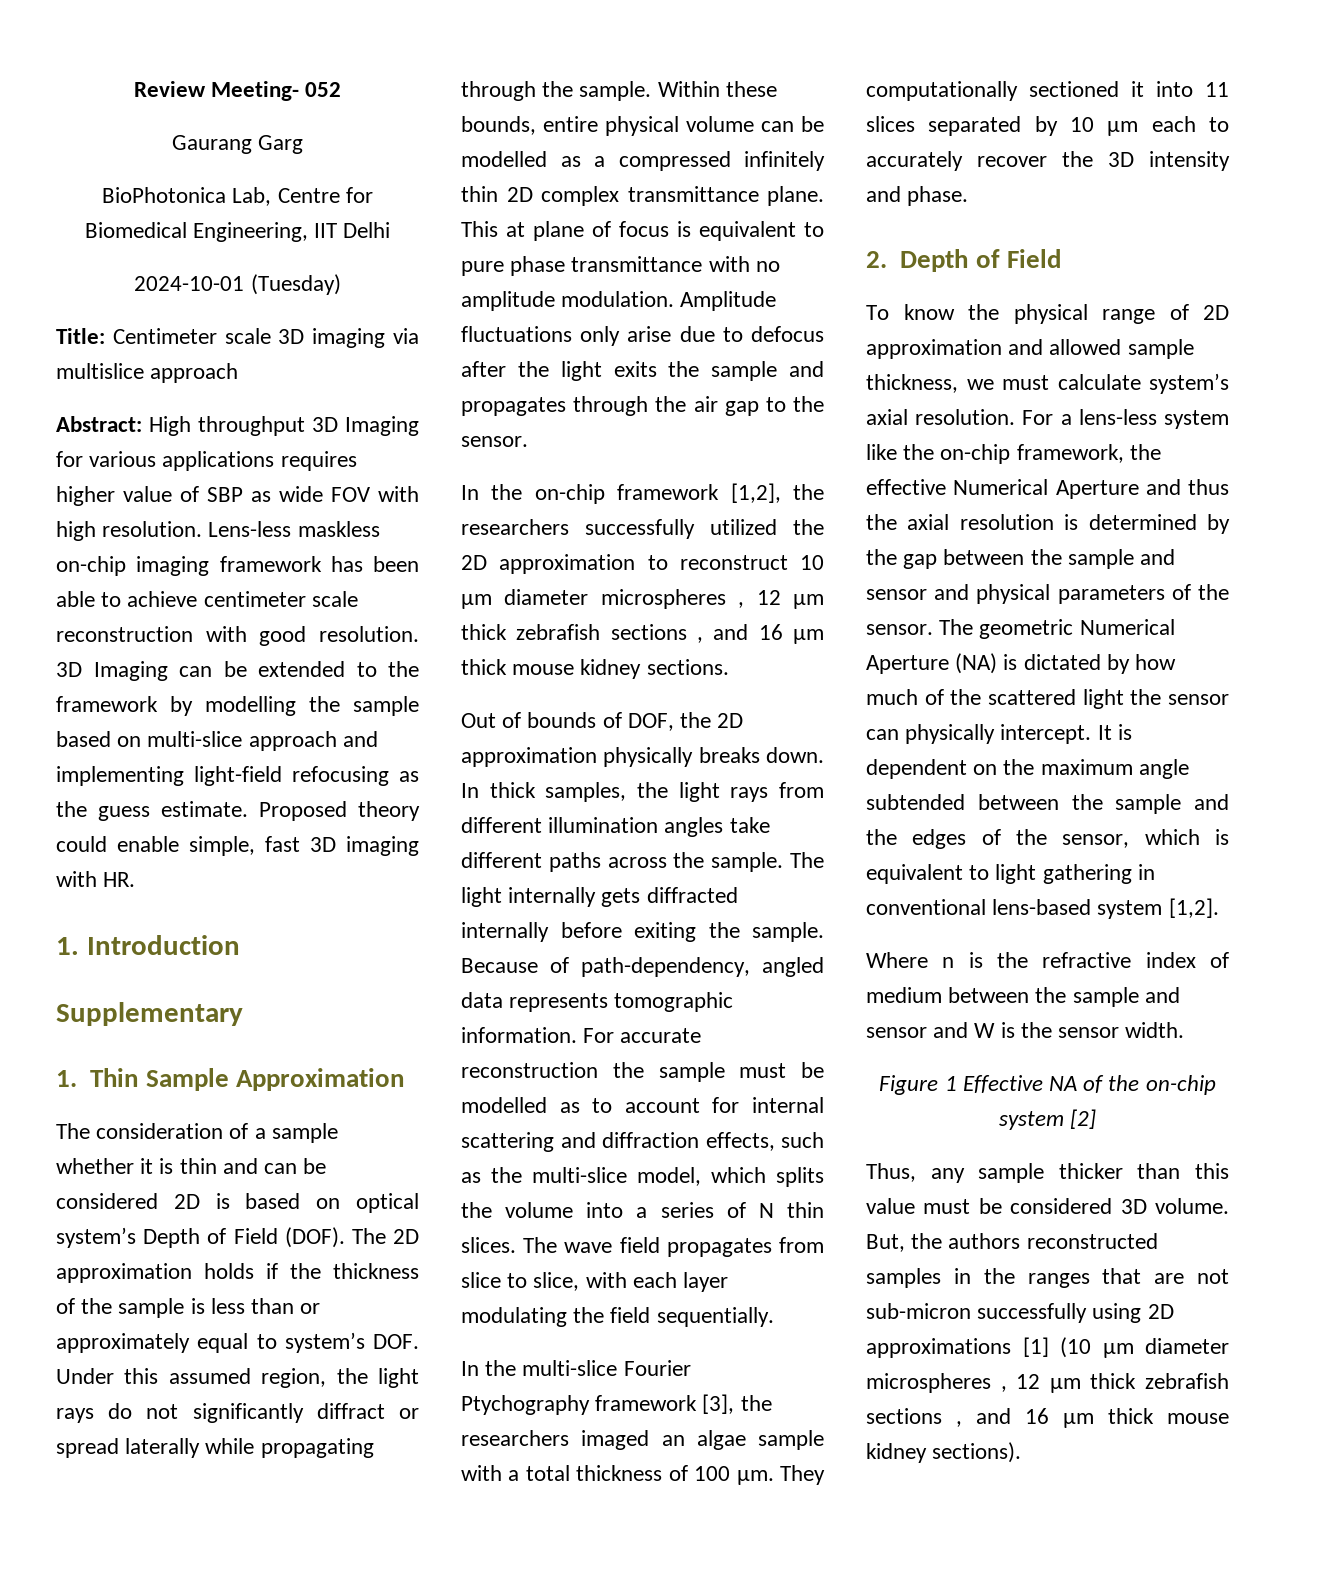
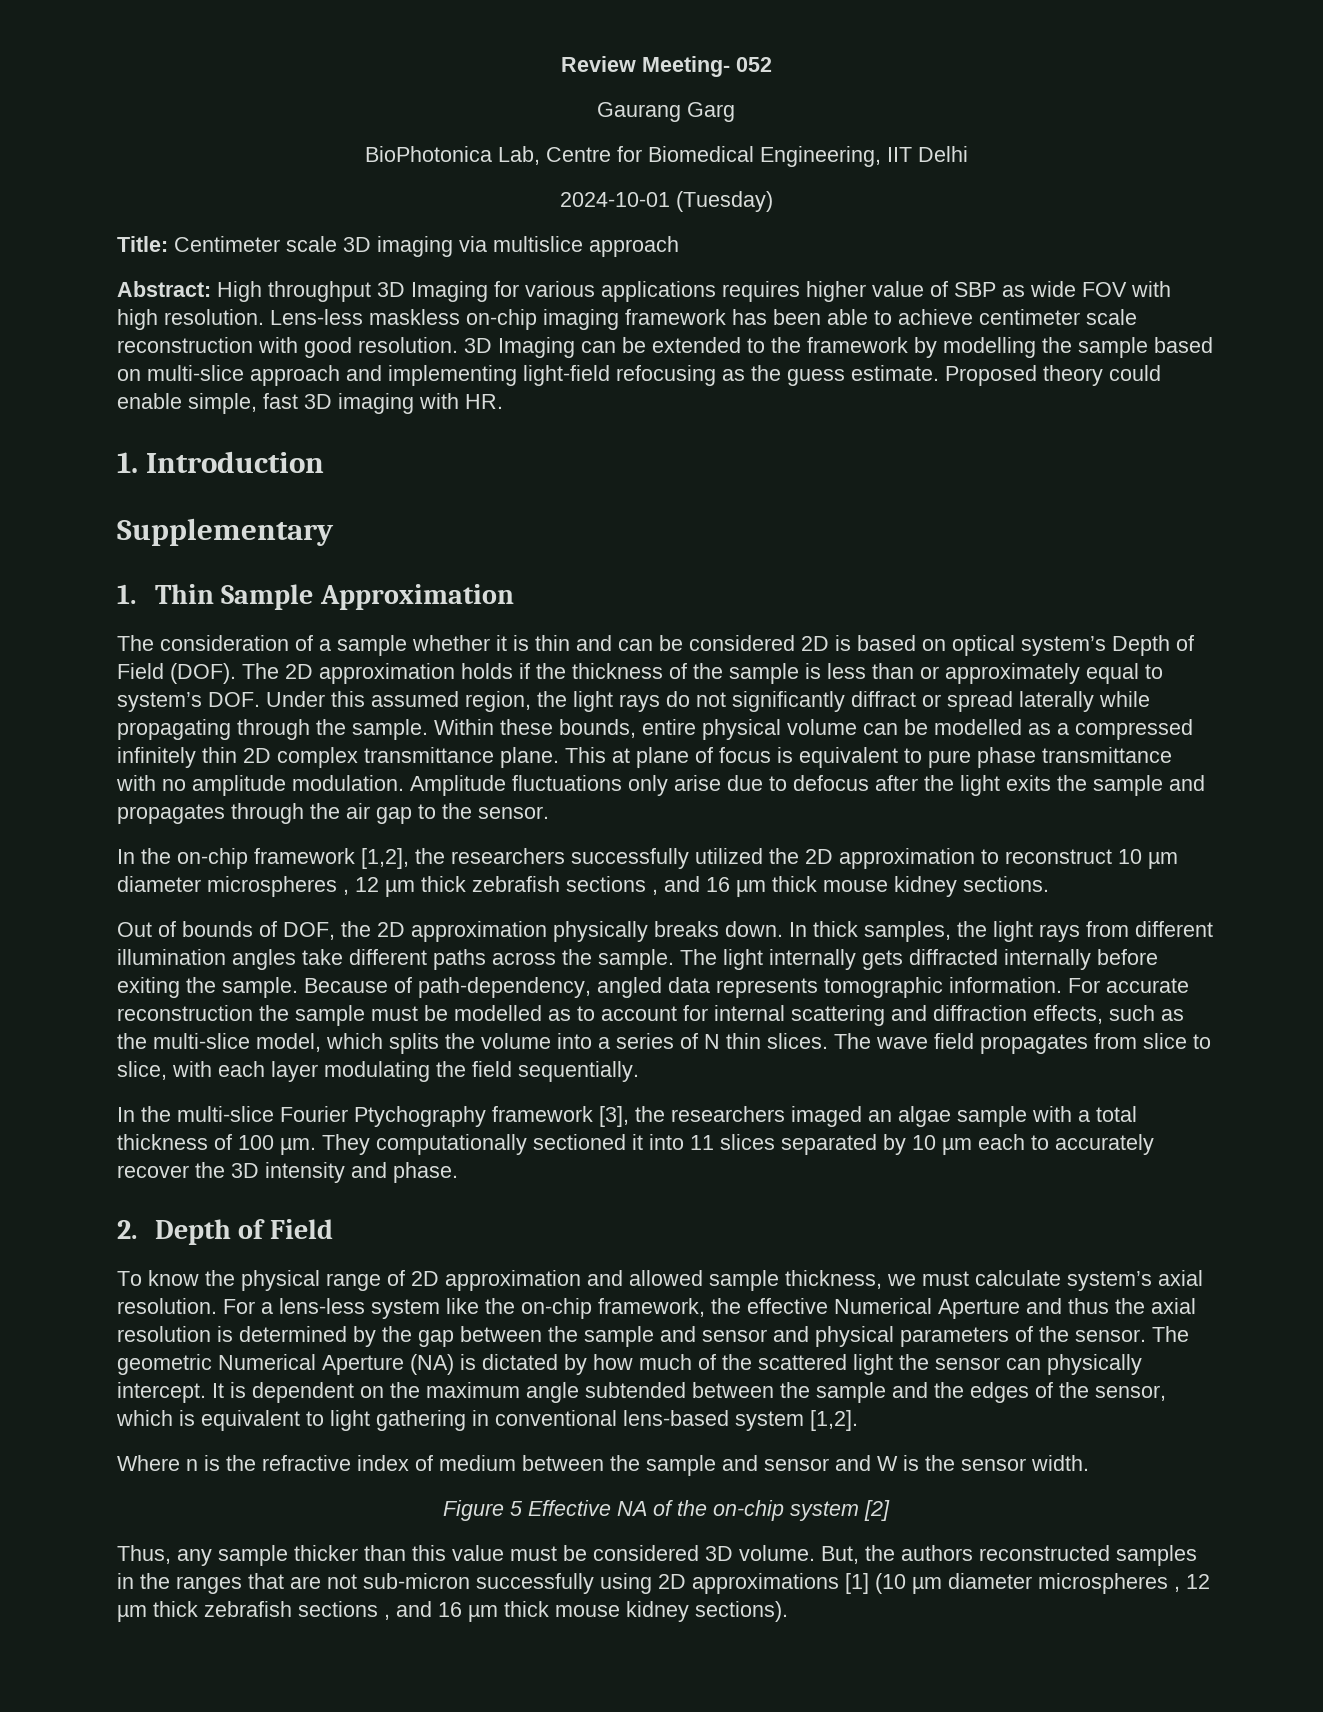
[944,1076,957,1091] 1 -> [510,1501,523,1516] 5

